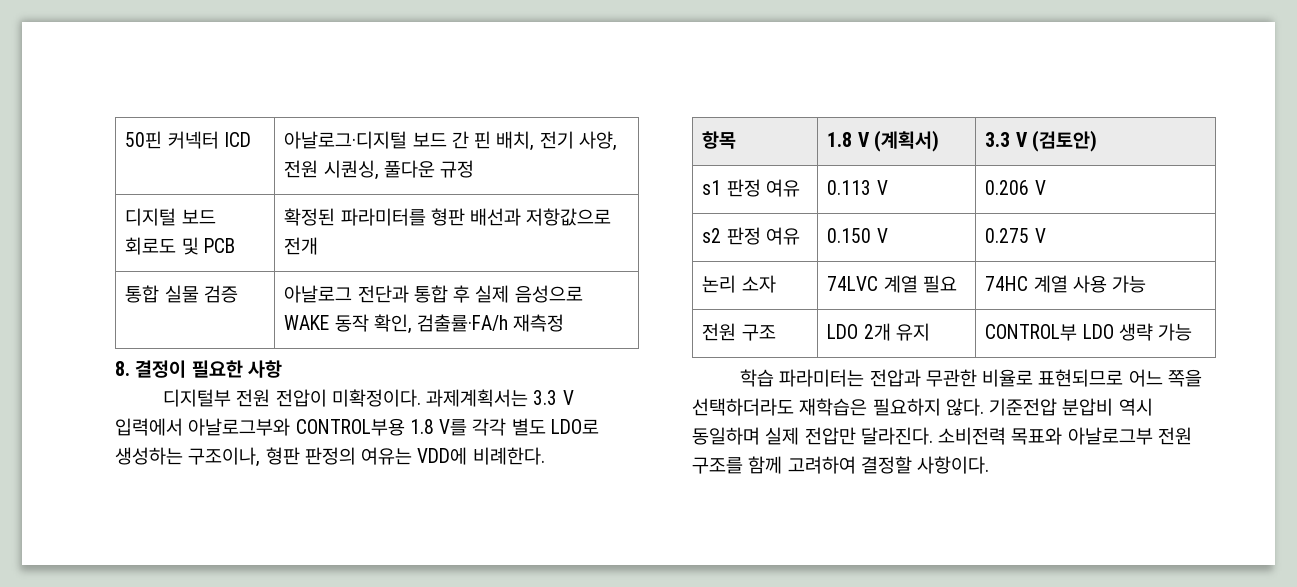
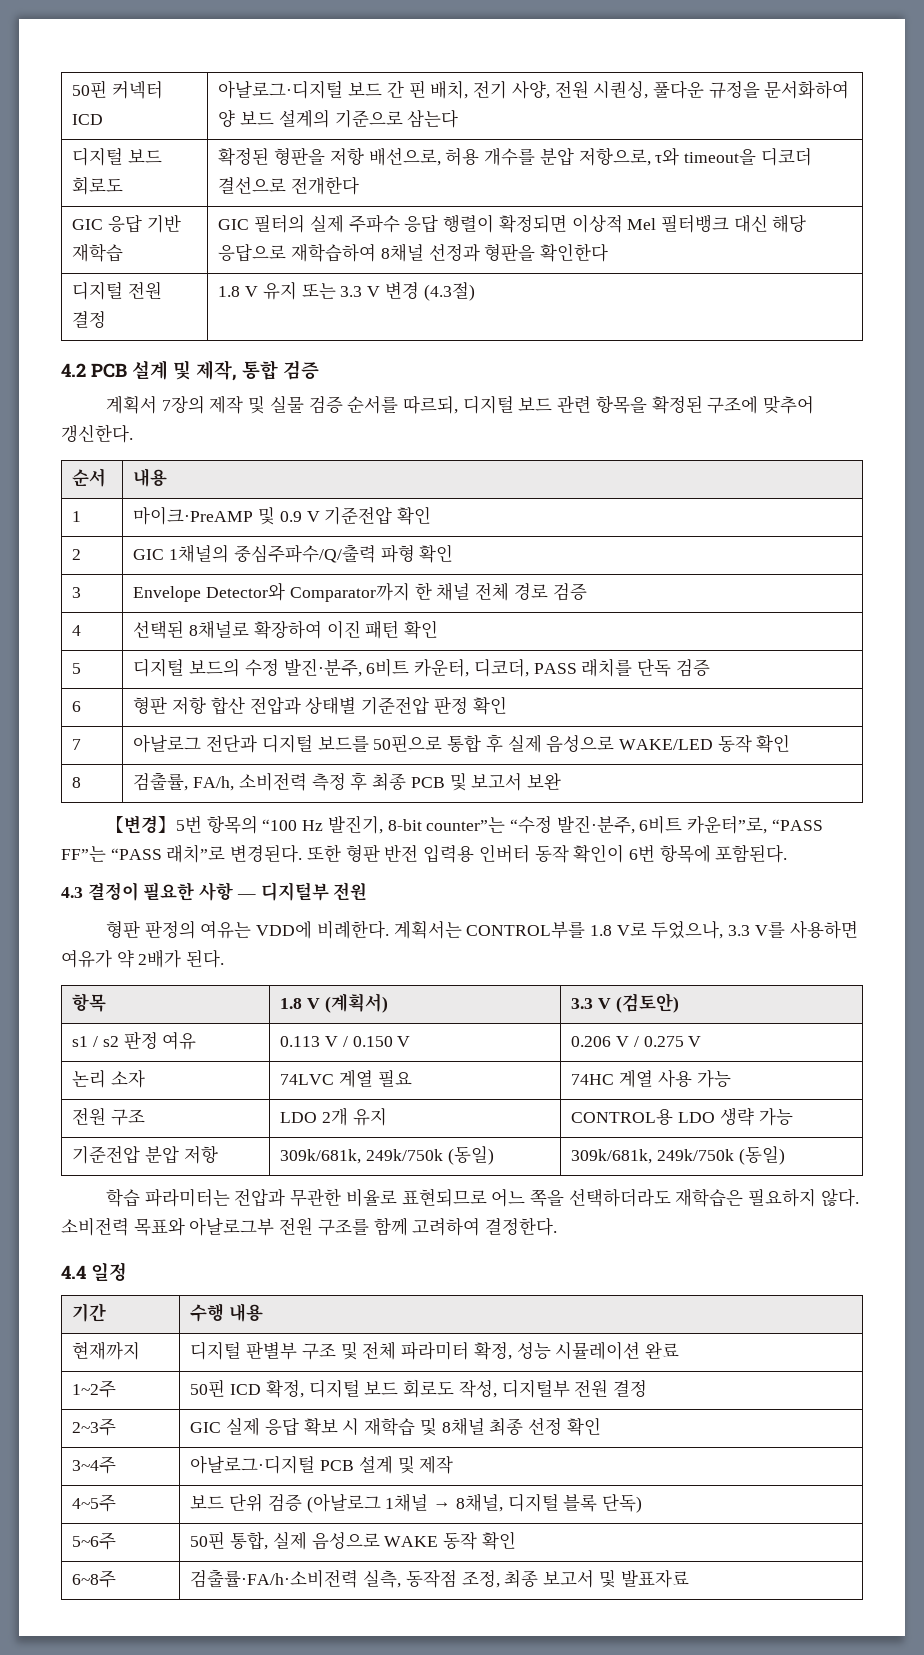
[440,160,475,178] [125,208,216,226] [125,237,235,255] [284,208,612,226] [284,237,319,255] [125,285,238,303] 규정 // 디지털 보드 회로도 및 PCB | 확정된 파라미터를 형판 배선과 저항값으로 전개 // 통합 실물 검증 -> [708,80,850,99] [218,109,459,128] [72,147,163,166] [72,176,124,195] [218,147,812,166] [218,176,360,195] [72,215,181,233] [72,243,124,262] [218,214,807,233] [218,243,609,262] [72,281,163,300] [72,310,107,328] [218,281,475,301] [61,360,319,381] [105,395,815,414] [61,424,133,443] [72,468,107,487] [133,468,168,487] [72,511,82,522] [133,506,432,525] [72,549,82,560] [133,544,454,563] [72,587,82,598] [133,582,587,602] [72,625,82,636] [133,620,439,639] [72,663,82,674] [133,658,710,677] [72,701,82,712] [133,696,507,715] [72,739,82,750] 규정을 문서화하여 양 보드 설계의 기준으로 삼는다 // 디지털 보드 회로도 | 확정된 형판을 저항 배선으로, 허용 개수를 분압 저항으로, τ와 timeout을 디코더 결선으로 전개한다 // GIC 응답 기반 재학습 | GIC 필터의 실제 주파수 응답 행렬이 확정되면 이상적 Mel 필터뱅크 대신 해당 응답으로 재학습하여 8채널 선정과 형판을 확인한다 // 디지털 전원 결정 | 1.8 V 유지 또는 3.3 V 변경 (4.3절) // 4.2 PCB 설계 및 제작, 통합 검증 // 계획서 7장의 제작 및 실물 검증 순서를 따르되, 디지털 보드 관련 항목을 확정된 구조에 맞추어 갱신한다. // 순서 | 내용 // 1 | 마이크·PreAMP 및 0.9 V 기준전압 확인 // 2 | GIC 1채널의 중심주파수/Q/출력 파형 확인 // 3 | Envelope Detector와 Comparator까지 한 채널 전체 경로 검증 // 4 | 선택된 8채널로 확장하여 이진 패턴 확인 // 5 | 디지털 보드의 수정 발진·분주, 6비트 카운터, 디코더, PASS 래치를 단독 검증 // 6 | 형판 저항 합산 전압과 상태별 기준전압 판정 확인 // 7
(409, 294) none -> [261,734,443,753] 디지털 보드를 50핀으로
[284,314,565,334] [115,361,130,376] WAKE 동작 확인, 검출률·FA/h 재측정 // 8. -> [618,734,791,753] [72,777,82,788] [133,772,561,791] [105,815,823,834] [61,844,788,863] [61,887,83,898] WAKE/LED 동작 확인 // 8 | 검출률, FA/h, 소비전력 측정 후 최종 PCB 및 보고서 보완 // 【변경】5번 항목의 “100 Hz 발진기, 8-bit counter”는 “수정 발진·분주, 6비트 카운터”로, “PASS FF”는 “PASS 래치”로 변경된다. 또한 형판 반전 입력용 인버터 동작 확인이 6번 항목에 포함된다. // 4.3
[162,389,574,407] [115,418,599,436] [115,447,261,467] // 디지털부 전원 전압이 미확정이다. 과제계획서는 3.3 V 입력에서 아날로그부와 CONTROL부용 1.8 V를 각각 별도 LDO로 생성하는 구조이나, -> [236,882,368,901] — 디지털부 전원 //
(545, 456) none -> [393,920,858,939] [61,949,225,968] 계획서는 CONTROL부를 1.8 V로 두었으나, 3.3 V를 사용하면 여유가 약 2배가 된다.
(722, 187) none -> [93,1036,119,1047] / s2
(888, 187) none -> [342,1036,411,1047] / 0.150 V
[702,227,800,245] [827,228,888,243] // s2 판정 여유 | 0.150 V | -> [633,1036,639,1047] /
[985,324,1078,341] CONTROL부 -> [571,1109,674,1125] CONTROL용
(1193, 332) none -> [72,1145,218,1164] [280,1146,494,1165] [571,1146,785,1165] // 기준전압 분압 저항 | 309k/681k, 249k/750k (동일) | 309k/681k, 249k/750k (동일)
[989,398,1153,416] [692,427,933,445] 기준전압 분압비 역시 동일하며 실제 전압만 달라진다. -> (859, 1197) none
[860,456,990,474] 결정할 사항이다. -> [485,1217,558,1236] [61,1262,127,1281] [72,1303,107,1322] [190,1303,264,1322] [72,1341,141,1360] [190,1341,679,1360] [72,1380,117,1398] [190,1379,647,1398] [72,1418,117,1436] [190,1417,601,1436] [72,1456,117,1474] [190,1455,454,1474] [72,1494,117,1512] [190,1493,642,1513] [72,1532,117,1550] [190,1531,516,1550] [72,1570,117,1588] [190,1569,689,1588] 결정한다. // 4.4 일정 // 기간 | 수행 내용 // 현재까지 | 디지털 판별부 구조 및 전체 파라미터 확정, 성능 시뮬레이션 완료 // 1~2주 | 50핀 ICD 확정, 디지털 보드 회로도 작성, 디지털부 전원 결정 // 2~3주 | GIC 실제 응답 확보 시 재학습 및 8채널 최종 선정 확인 // 3~4주 | 아날로그·디지털 PCB 설계 및 제작 // 4~5주 | 보드 단위 검증 (아날로그 1채널 → 8채널, 디지털 블록 단독) // 5~6주 | 50핀 통합, 실제 음성으로 WAKE 동작 확인 // 6~8주 | 검출률·FA/h·소비전력 실측, 동작점 조정, 최종 보고서 및 발표자료

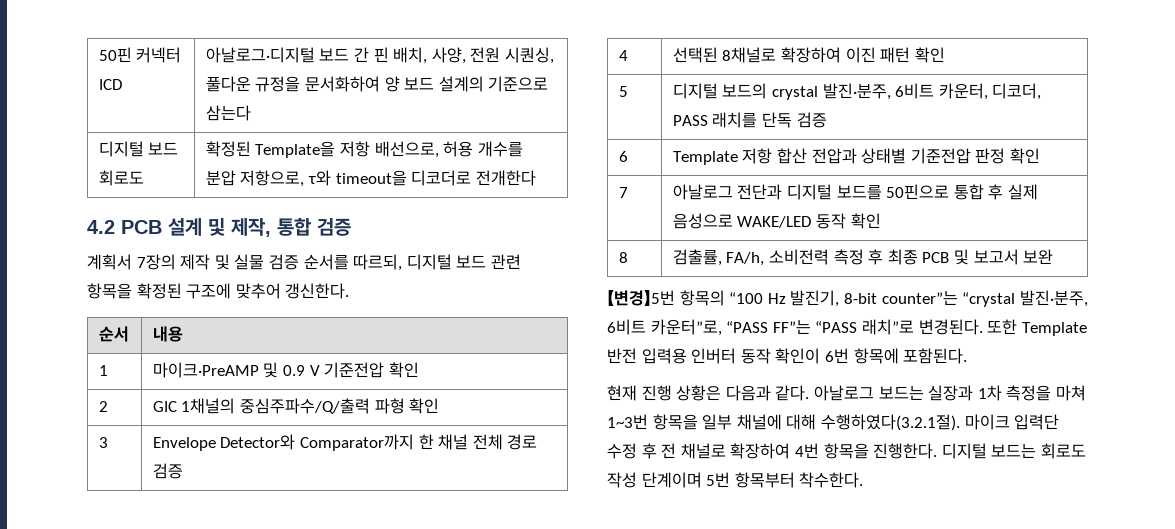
[473,80,508,99] 전기 -> (428, 55) none
[274,147,326,165] 형판을 -> [255,141,336,158] Template을
[760,147,812,166] [218,176,287,194] 디코더 결선으로 -> [411,170,472,186] 디코더로
[72,215,181,233] [72,243,124,262] [218,214,807,233] [218,243,609,262] [72,281,163,300] [72,310,107,328] [218,281,475,301] // GIC 응답 기반 재학습 | GIC 필터의 실제 주파수 응답 행렬이 확정되면 이상적 Mel 필터뱅크 대신 해당 응답으로 재학습하여 8채널 선정과 형판을 확인한다 // 디지털 전원 결정 | 1.8 V 유지 또는 3.3 V 변경 (4.3절) -> (536, 178) none
[244,659,279,677] 수정 -> [772,86,819,100] crystal
[133,696,168,714] 형판 -> [672,151,738,165] Template
[509,816,552,834] “수정 -> [962,292,1016,307] “crystal
[345,844,380,862] 형판 -> [1021,322,1087,336] Template
[61,882,368,901] [105,920,858,939] [61,949,225,968] [72,993,107,1012] [280,993,388,1013] [571,993,679,1013] [72,1031,197,1050] [280,1036,411,1047] [571,1036,702,1047] [72,1070,146,1088] [280,1069,412,1088] [571,1069,731,1088] [72,1107,146,1126] [280,1107,387,1126] [571,1107,793,1126] [72,1145,218,1164] [280,1146,494,1165] [571,1146,785,1165] [105,1188,859,1207] [61,1217,558,1236] [61,1262,127,1281] [72,1303,107,1322] [190,1303,264,1322] [72,1341,141,1360] [190,1341,679,1360] [72,1380,117,1398] [190,1379,647,1398] [72,1418,117,1436] [190,1417,601,1436] [72,1456,117,1474] [190,1455,454,1474] [72,1494,117,1512] [190,1493,642,1513] [72,1532,117,1550] [190,1531,516,1550] [72,1570,117,1588] [190,1569,689,1588] 4.3 결정이 필요한 사항 — 디지털부 전원 // 형판 판정의 여유는 VDD에 비례한다. 계획서는 CONTROL부를 1.8 V로 두었으나, 3.3 V를 사용하면 여유가 약 2배가 된다. // 항목 | 1.8 V (계획서) | 3.3 V (검토안) // s1 / s2 판정 여유 | 0.113 V / 0.150 V | 0.206 V / 0.275 V // 논리 소자 | 74LVC 계열 필요 | 74HC 계열 사용 가능 // 전원 구조 | LDO 2개 유지 | CONTROL용 LDO 생략 가능 // 기준전압 분압 저항 | 309k/681k, 249k/750k (동일) | 309k/681k, 249k/750k (동일) // 학습 파라미터는 전압과 무관한 비율로 표현되므로 어느 쪽을 선택하더라도 재학습은 필요하지 않다. 소비전력 목표와 아날로그부 전원 구조를 함께 고려하여 결정한다. // 4.4 일정 // 기간 | 수행 내용 // 현재까지 | 디지털 판별부 구조 및 전체 파라미터 확정, 성능 시뮬레이션 완료 // 1~2주 | 50핀 ICD 확정, 디지털 보드 회로도 작성, 디지털부 전원 결정 // 2~3주 | GIC 실제 응답 확보 시 재학습 및 8채널 최종 선정 확인 // 3~4주 | 아날로그·디지털 PCB 설계 및 제작 // 4~5주 | 보드 단위 검증 (아날로그 1채널 → 8채널, 디지털 블록 단독) // 5~6주 | 50핀 통합, 실제 음성으로 WAKE 동작 확인 // 6~8주 | 검출률·FA/h·소비전력 실측, 동작점 조정, 최종 보고서 및 발표자료 -> [607,385,1086,401] [607,414,1060,431] [607,443,1086,459] [607,472,864,488] 현재 진행 상황은 다음과 같다. 아날로그 보드는 실장과 1차 측정을 마쳐 1~3번 항목을 일부 채널에 대해 수행하였다(3.2.1절). 마이크 입력단 수정 후 전 채널로 확장하여 4번 항목을 진행한다. 디지털 보드는 회로도 작성 단계이며 5번 항목부터 착수한다.

